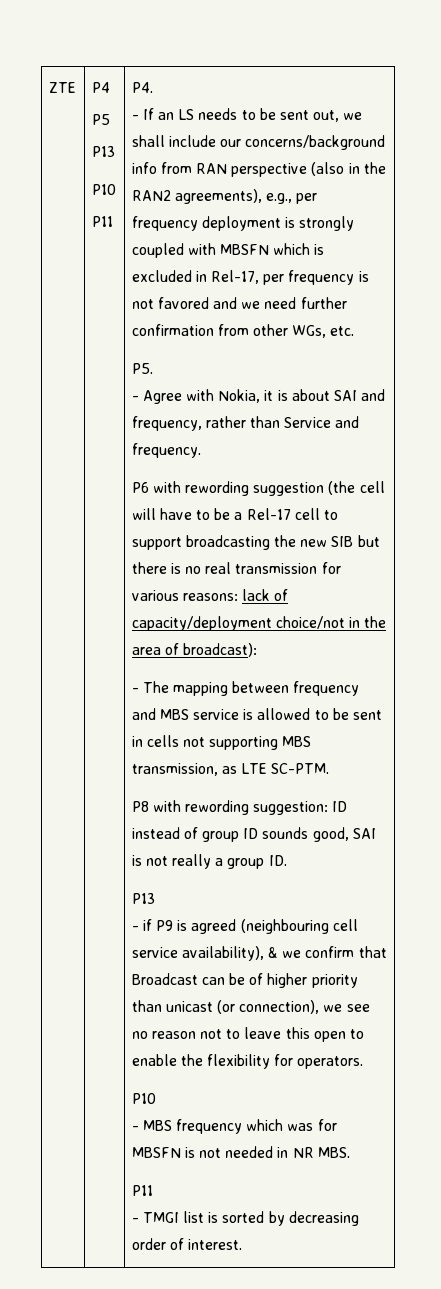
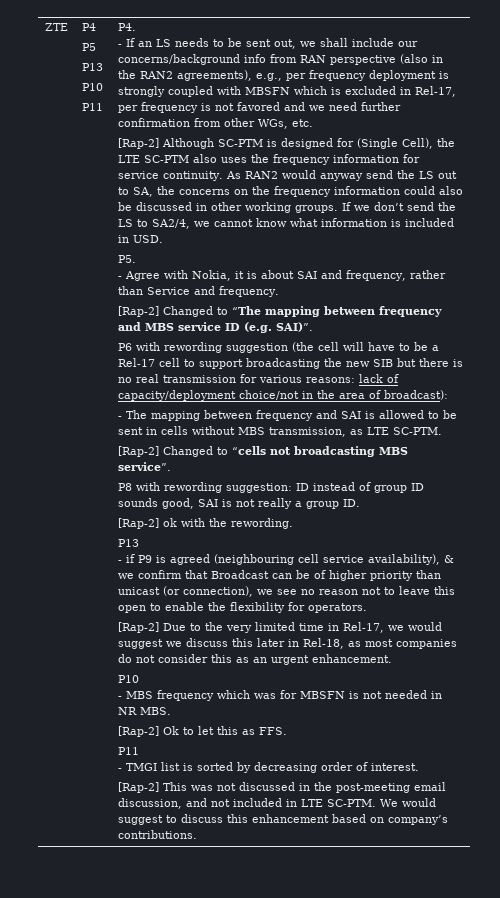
(355, 331) none -> [117,138,455,149] [117,154,420,165] [117,170,457,181] [117,186,463,197] [117,202,456,213] [117,218,454,229] [117,235,163,243] // [Rap-2] Although SC-PTM is designed for (Single Cell), the LTE SC-PTM also uses the frequency information for service continuity. As RAN2 would anyway send the LS out to SA, the concerns on the frequency information could also be discussed in other working groups. If we don’t send the LS to SA2/4, we cannot know what information is included in USD.
(201, 450) none -> [117,306,442,317] [117,322,313,333] // [Rap-2] Changed to “The mapping between frequency and MBS service ID (e.g. SAI)”.
[159,709,240,720] MBS service -> [340,411,361,419] SAI
[183,736,279,750] not supporting -> [191,426,235,435] without
(330, 768) none -> [117,446,408,457] [117,462,171,471] // [Rap-2] Changed to “cells not broadcasting MBS service”.
(287, 860) none -> [117,518,293,529] // [Rap-2] ok with the rewording.
(364, 1062) none -> [117,622,442,633] [117,638,457,649] [117,654,392,665] // [Rap-2] Due to the very limited time in Rel-17, we would suggest we discuss this later in Rel-18, as most companies do not consider this as an urgent enhancement.
(350, 1152) none -> [117,726,287,737] // [Rap-2] Ok to let this as FFS.
(243, 1244) none -> [117,782,446,793] [117,798,436,809] [117,814,448,825] [117,830,197,839] // [Rap-2] This was not discussed in the post-meeting email discussion, and not included in LTE SC-PTM. We would suggest to discuss this enhancement based on company’s contributions.

